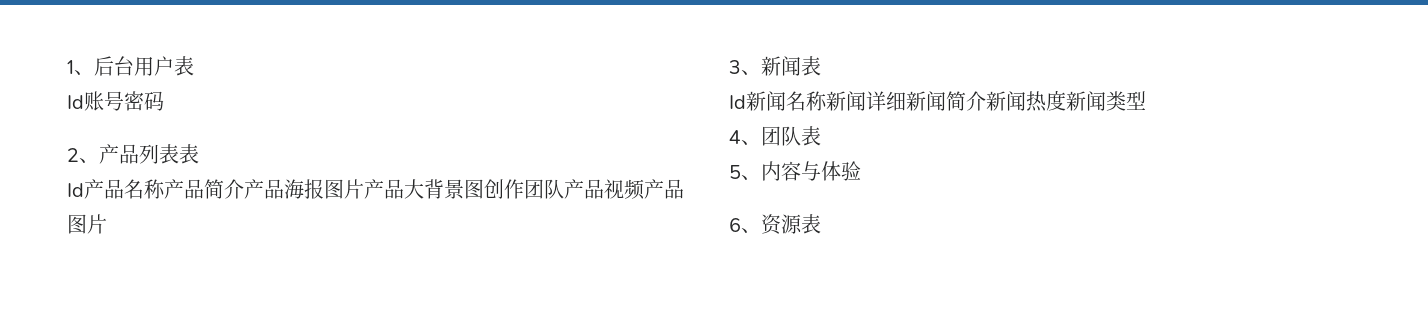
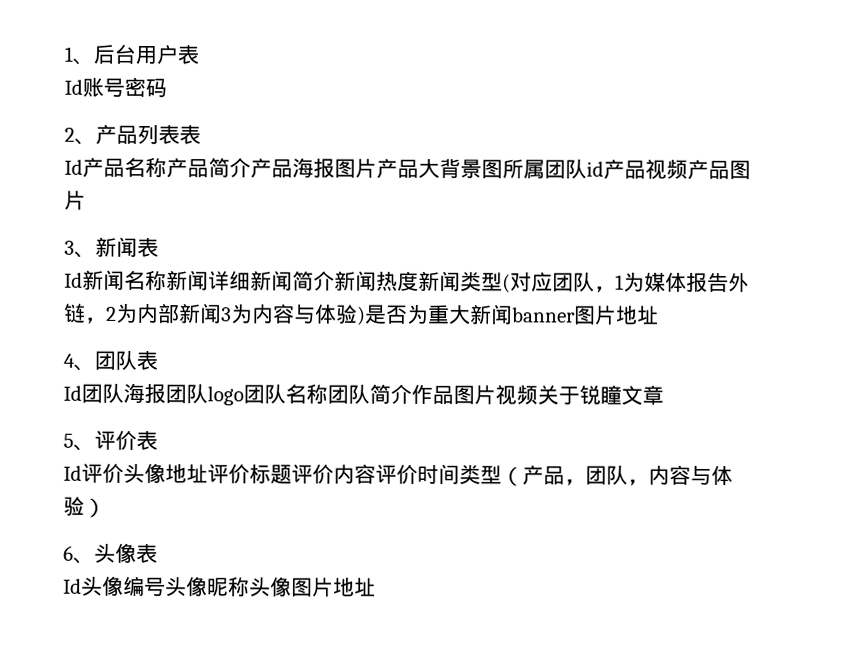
[484,179,564,199] 创作团队 -> [502,159,604,180] 所属团队id
[729,126,821,146] [729,161,861,181] // 4、团队表 // 5、内容与体验 -> [502,271,750,294] [64,302,659,326] [63,350,158,371] [63,382,664,406] [63,430,158,451] [63,463,733,487] [63,496,106,518] (对应团队，1为媒体报告外链，2为内部新闻3为内容与体验)是否为重大新闻banner图片地址 // 4、团队表 // Id团队海报团队logo团队名称团队简介作品图片视频关于锐瞳文章 // 5、评价表 // Id评价头像地址评价标题评价内容评价时间类型（产品，团队，内容与体验）
[761,214,821,235] 资源表 -> [94,542,158,564] [63,575,376,597] 头像表 // Id头像编号头像昵称头像图片地址

